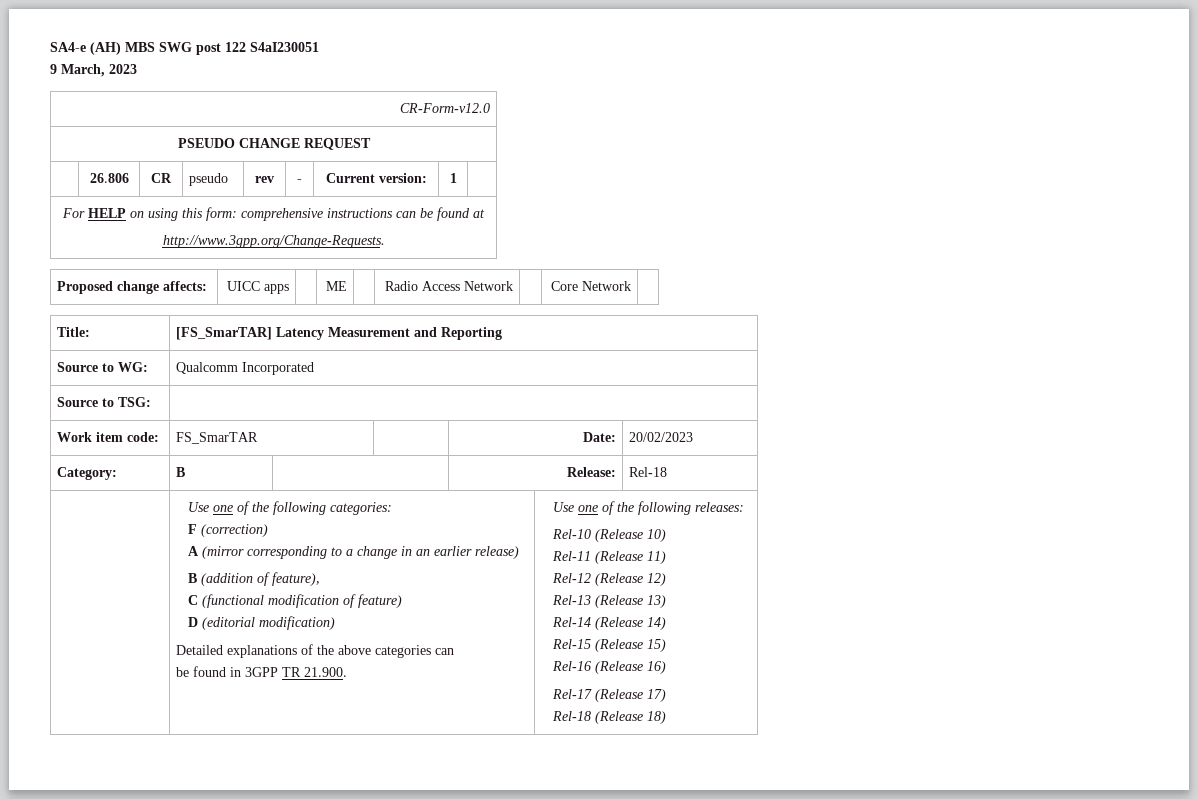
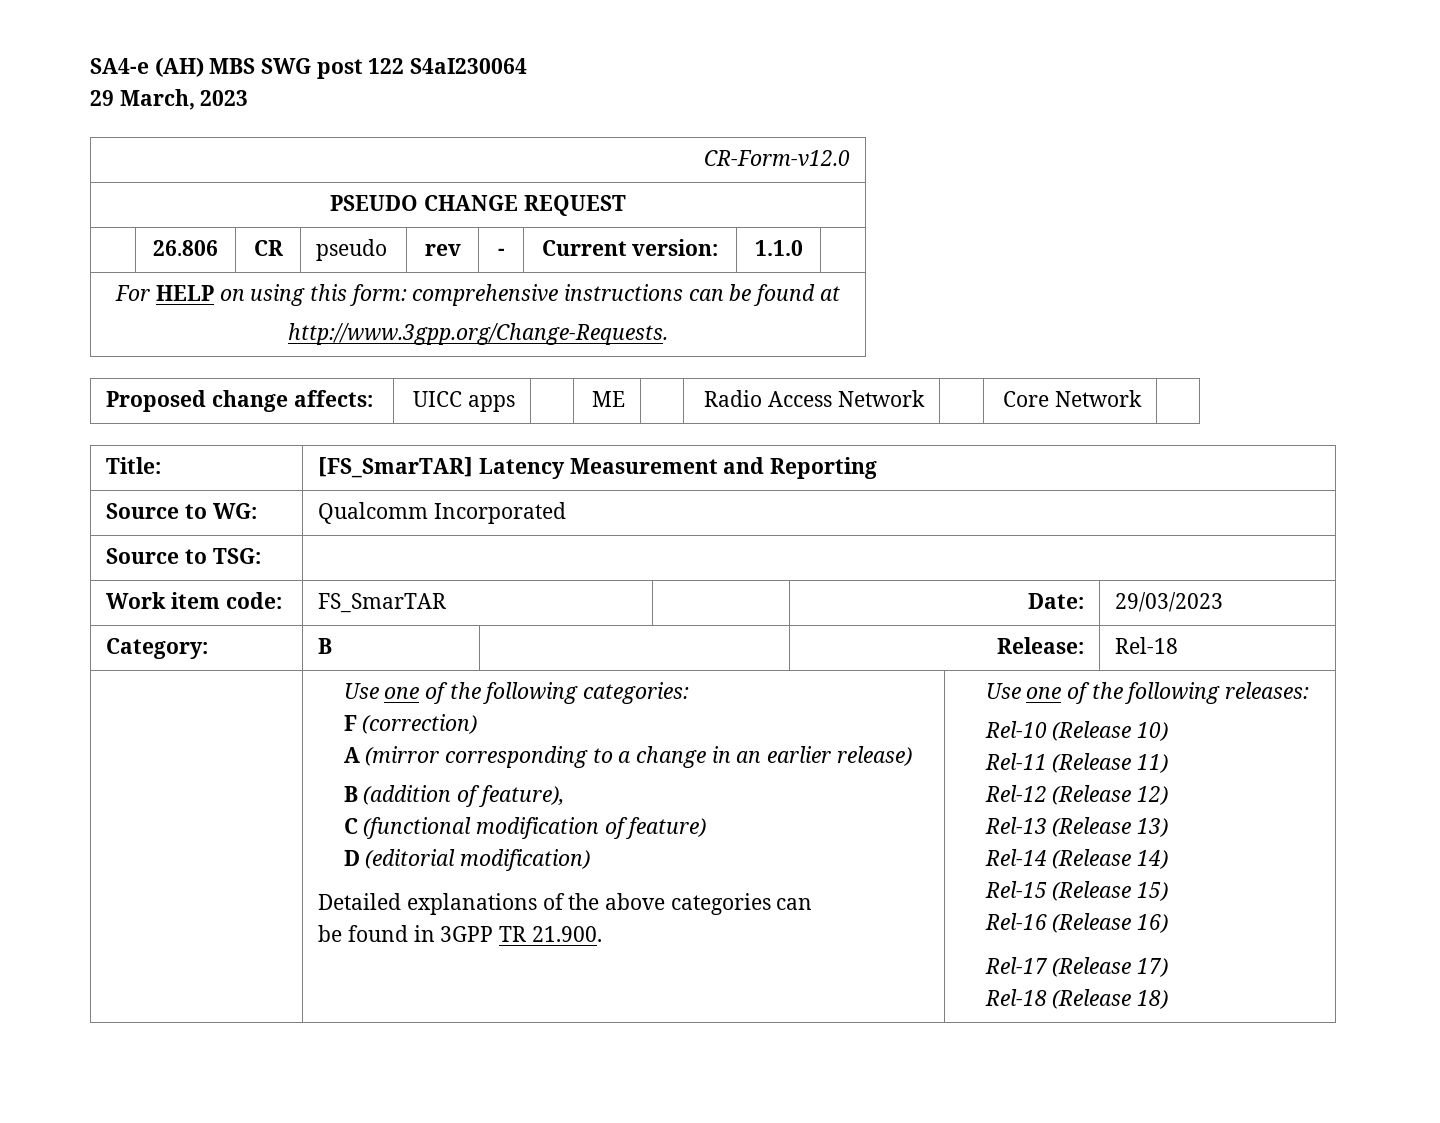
[250,42,319,52] [50,64,57,74] S4aI230051 // 9 -> [410,58,528,74] [90,90,114,106] S4aI230064 // 29
[449,173,457,183] 1 -> [754,240,803,256] 1.1.0
[629,432,694,442] 20/02/2023 -> [1115,592,1224,612] 29/03/2023

